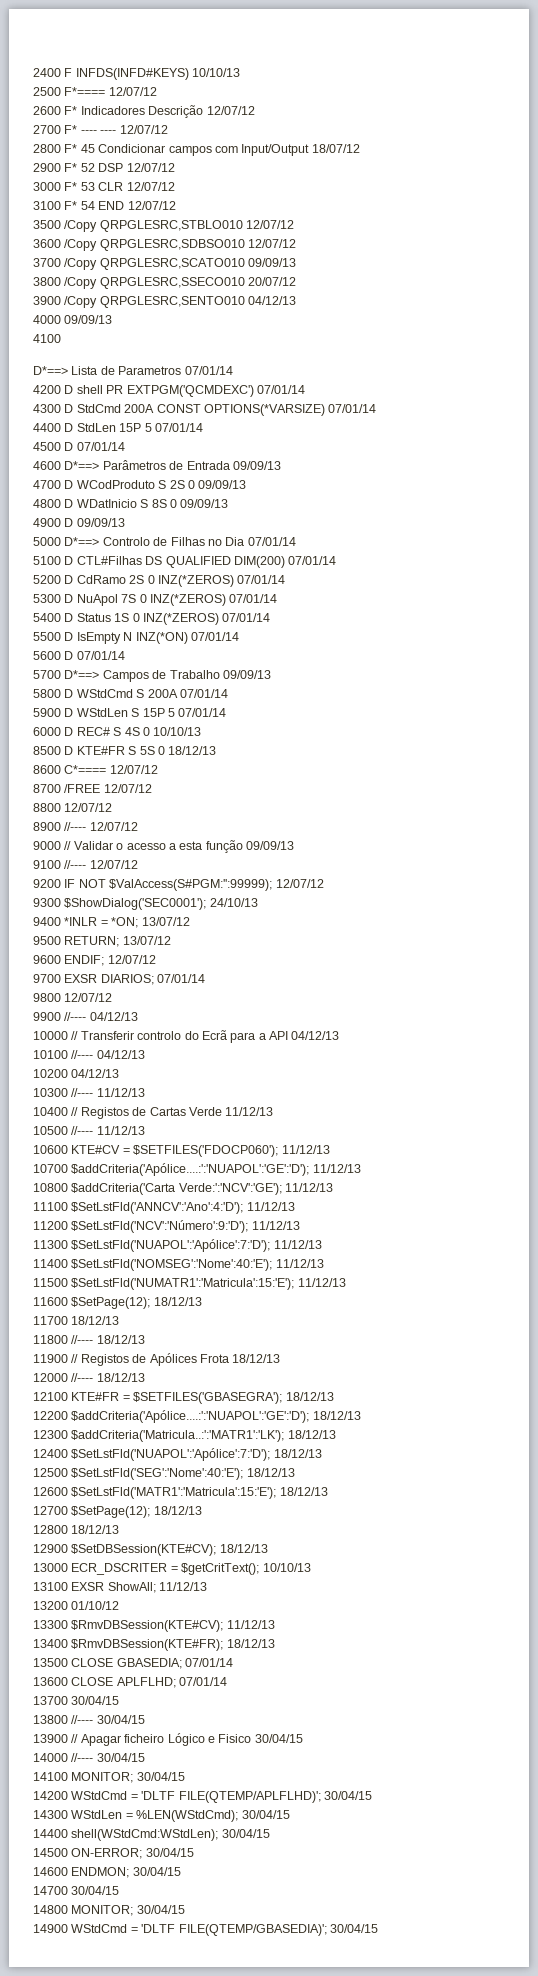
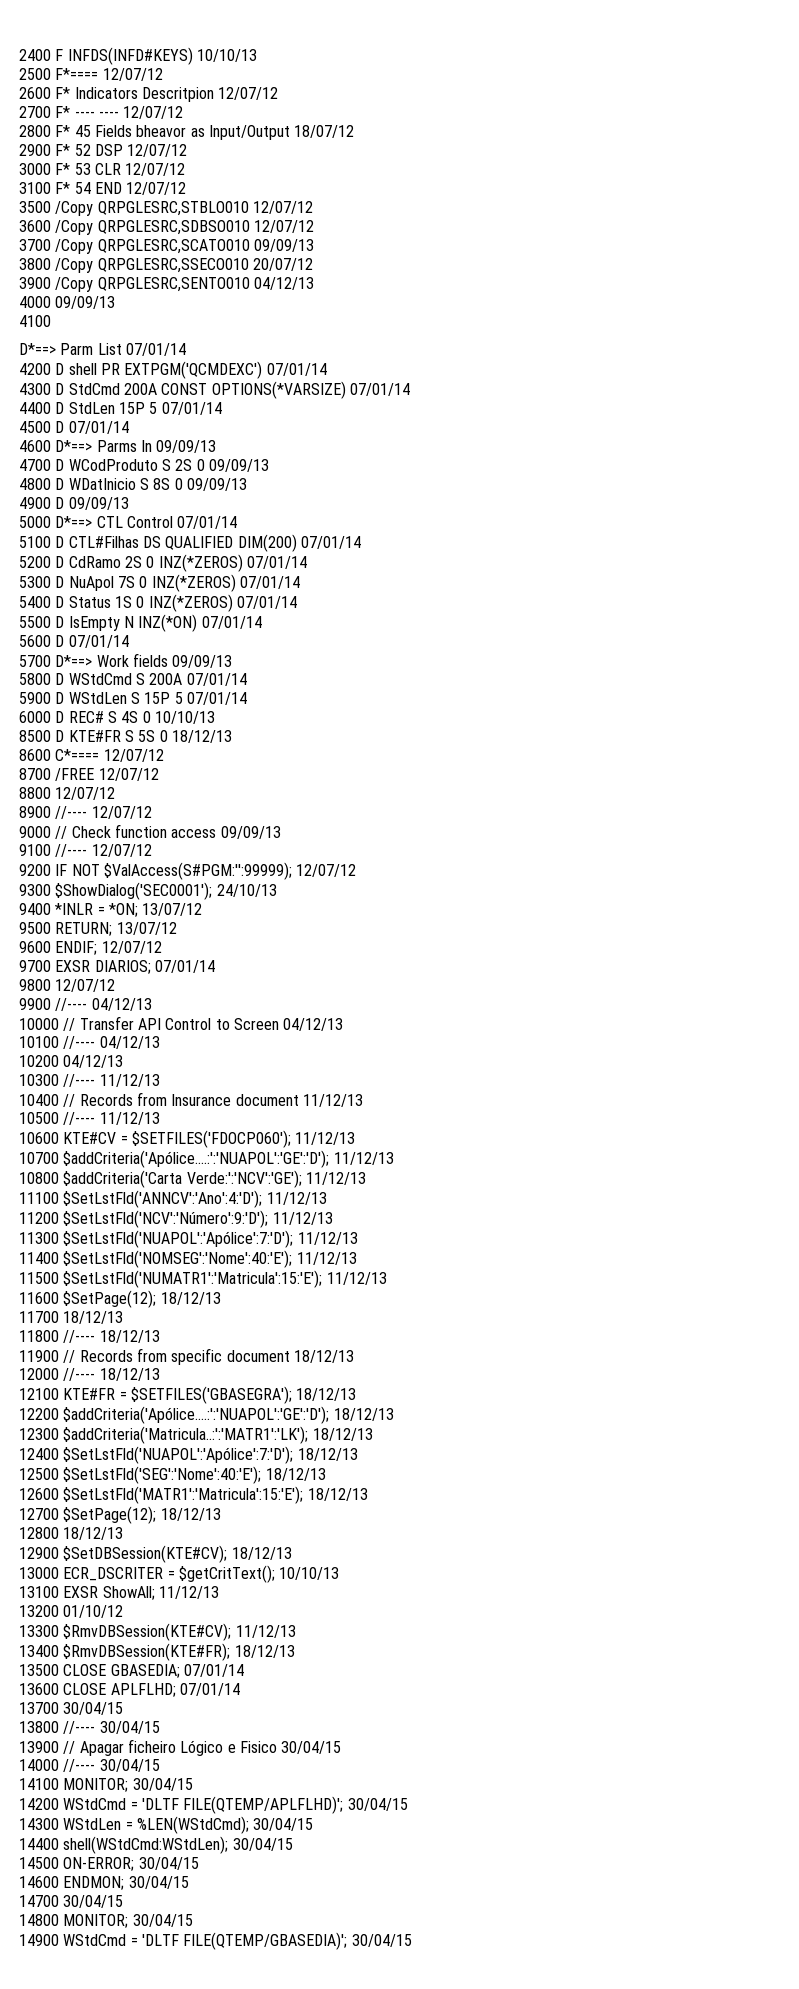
[80,105,204,118] Indicadores Descrição -> [74,87,214,102] Indicators Descritpion
[98,144,238,156] Condicionar campos com -> [94,125,205,137] Fields bheavor as
[71,366,182,375] Lista de Parametros -> [60,343,122,355] Parm List
[102,460,230,470] Parâmetros de Entrada -> [96,440,152,452] Parms In
[102,537,245,546] Controlo de Filhas no Dia -> [96,516,173,528] CTL Control
[102,670,220,682] Campos de Trabalho -> [96,653,168,667] Work fields
[73,840,243,853] Validar o acesso a esta função -> [71,824,217,838] Check function access
[80,1030,288,1043] Transferir controlo do Ecrã para a API -> [79,1016,279,1030] Transfer API Control to Screen
[80,1107,222,1119] Registos de Cartas Verde -> [79,1092,299,1106] Records from Insurance document
[80,1353,229,1366] Registos de Apólices Frota -> [79,1348,290,1365] Records from specific document

